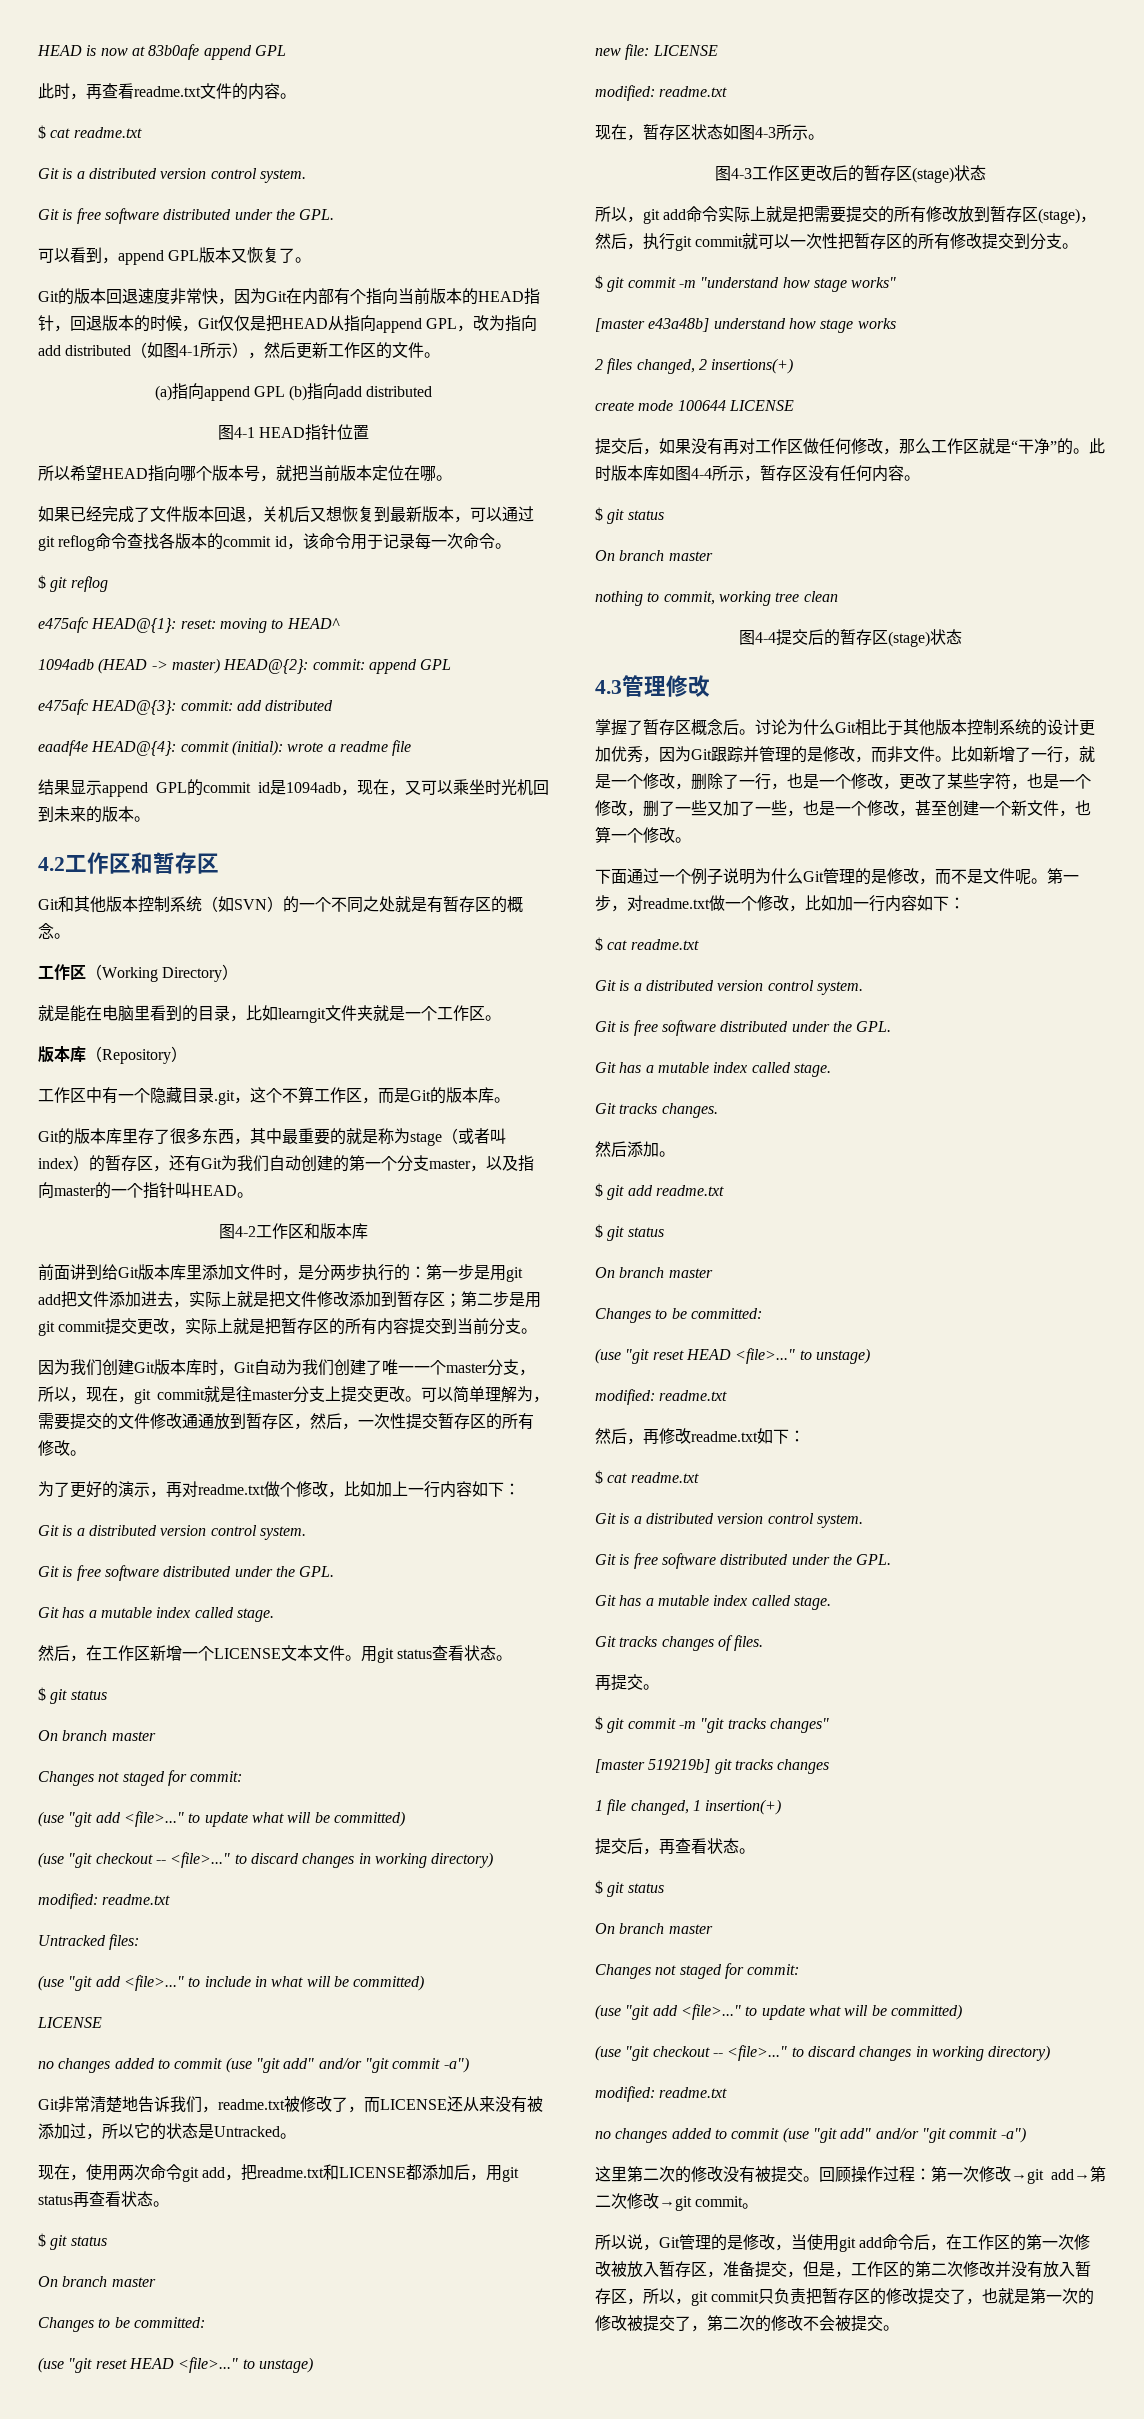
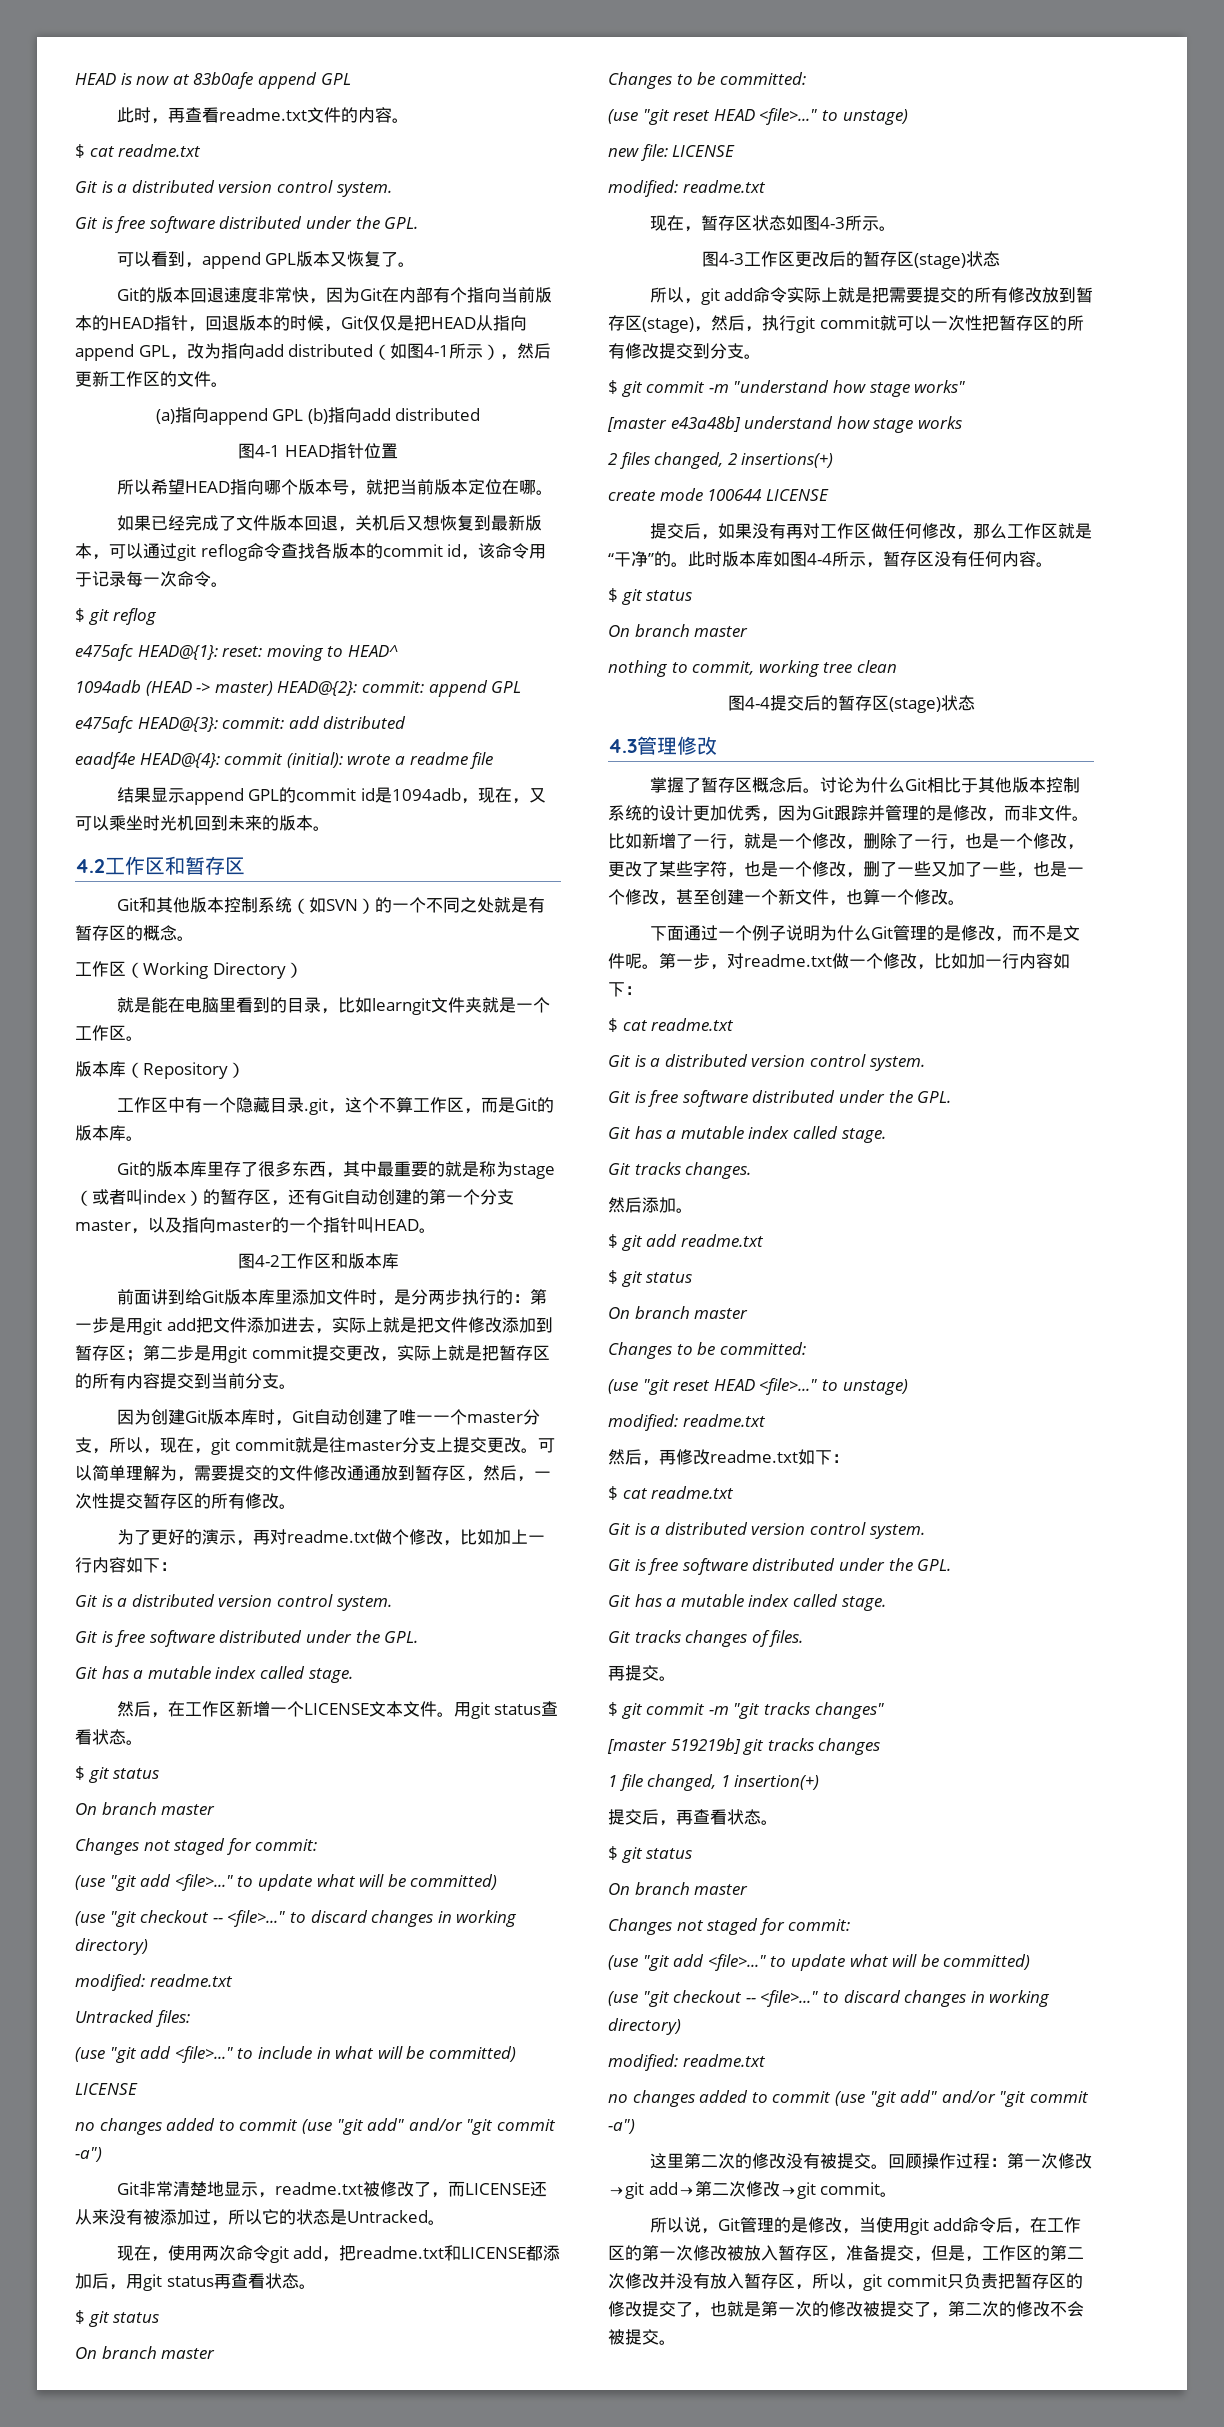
[221,1155,269,1172] 为我们 -> (344, 1196) none
[70,1359,102,1376] 我们 -> (151, 1417) none
[286,1359,334,1376] 为我们 -> (348, 1417) none
[138,2096,202,2113] 告诉我们 -> [223,2181,258,2197] 显示

